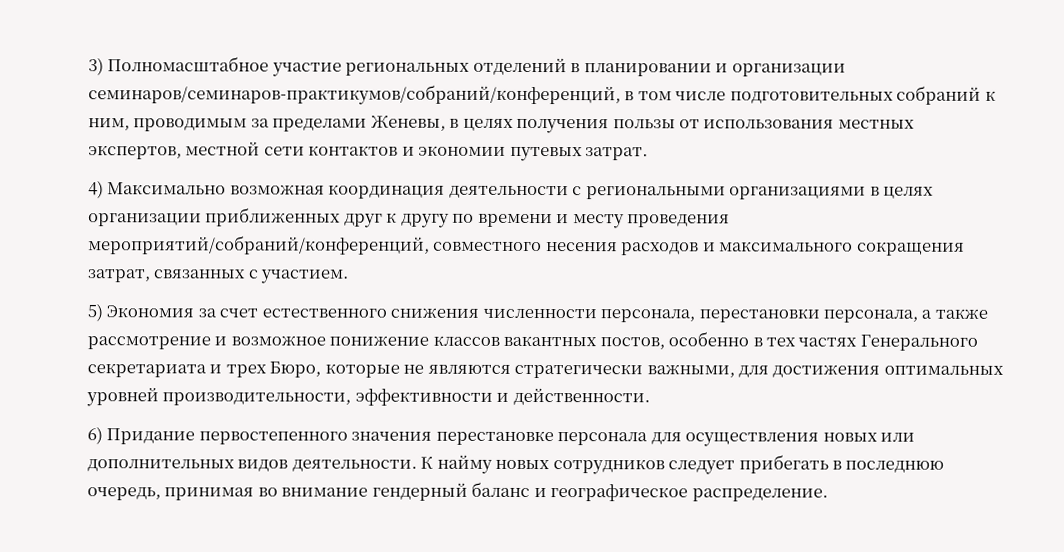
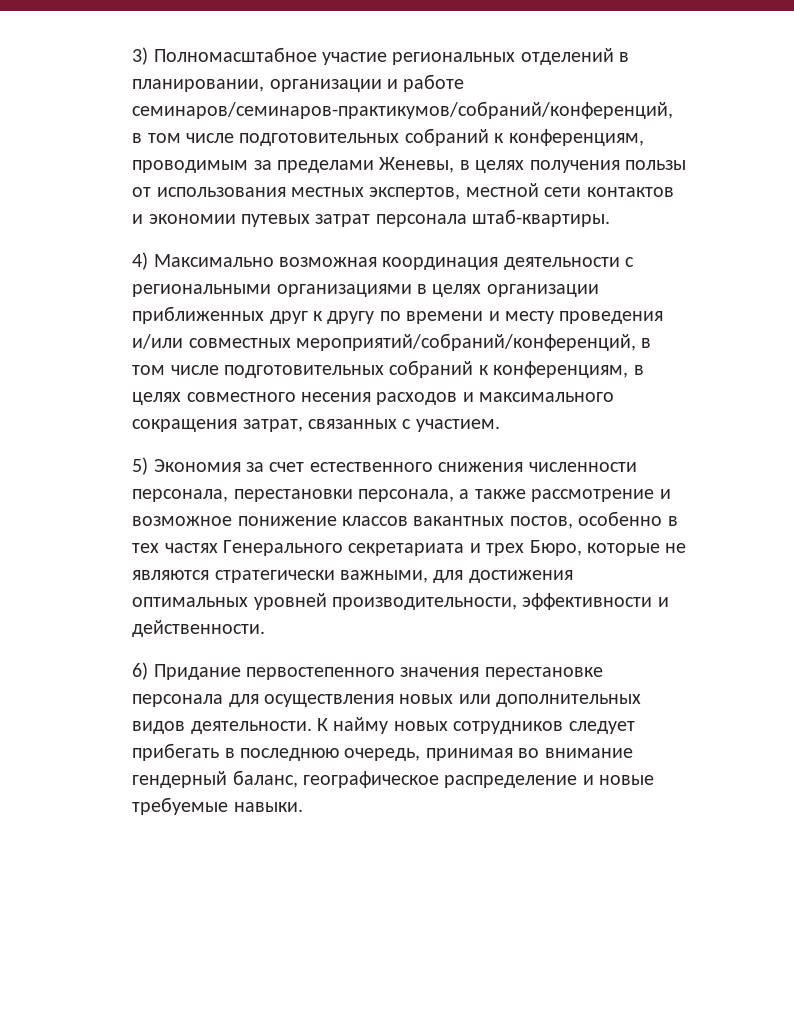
[583,63,846,77] планировании и организации -> [132,74,465,92] планировании, организации и работе
[87,118,130,131] ним, -> [508,129,644,146] конференциям,
[585,147,649,161] затрат. -> [315,209,611,227] затрат персонала штаб-квартиры.
[87,235,430,255] мероприятий/собраний/конференций, -> [132,333,652,351] [132,360,644,378] [132,392,182,405] и/или совместных мероприятий/собраний/конференций, в том числе подготовительных собраний к конференциям, в целях
[471,481,828,502] баланс и географическое распределение. -> [232,770,655,788] [132,797,303,815] баланс, географическое распределение и новые требуемые навыки.

